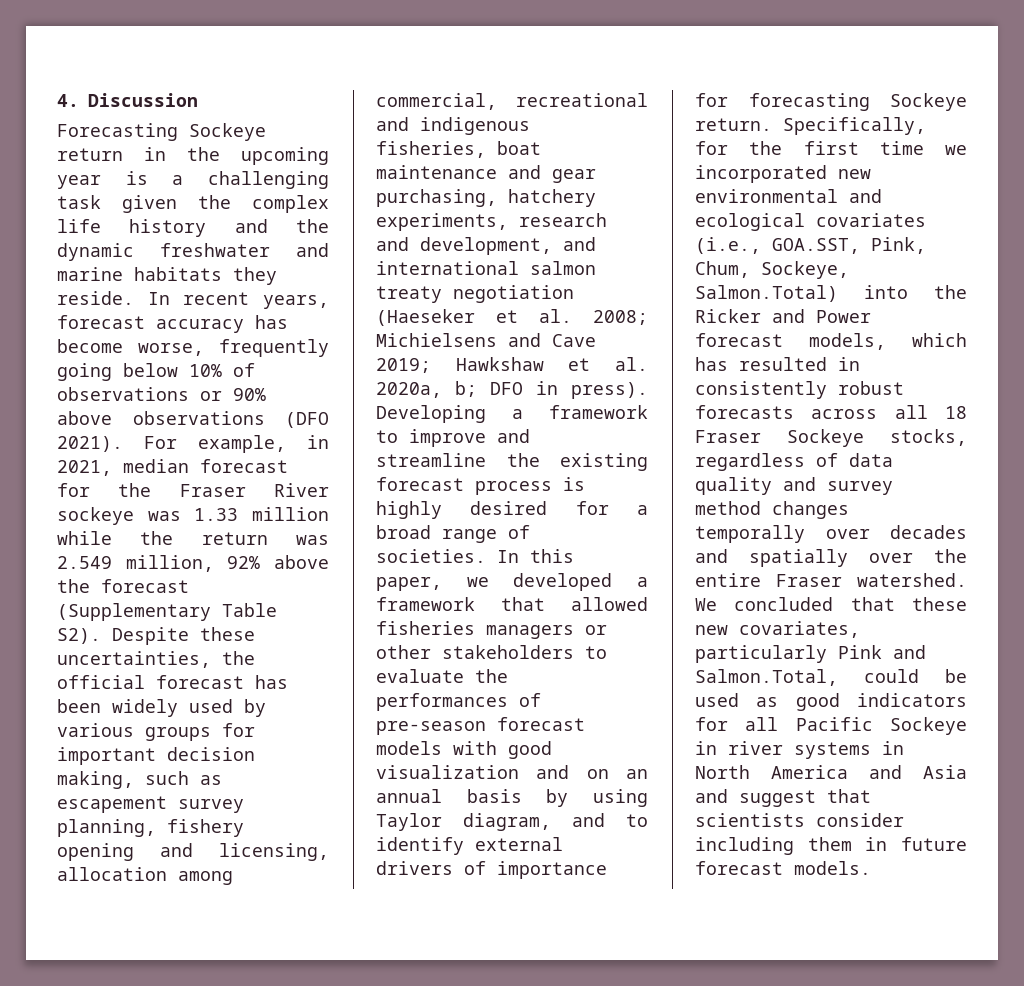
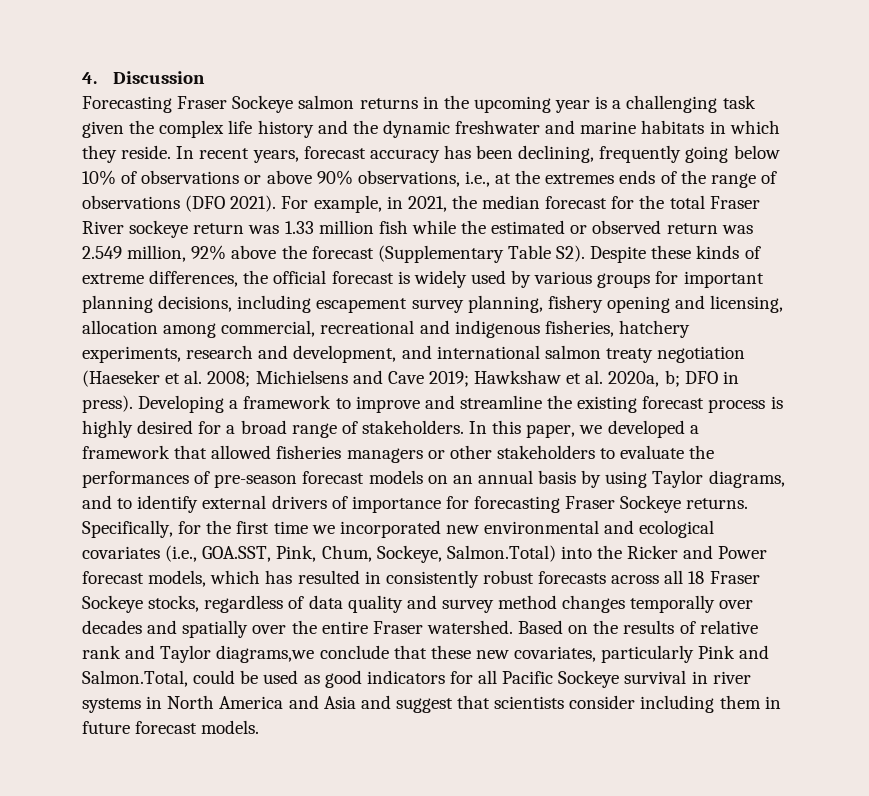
[189,123,266,141] [57,148,123,161] Sockeye return -> [177,95,418,113] Fraser Sockeye salmon returns
(222, 274) none -> [709,120,780,134] in which
[57,339,204,356] become worse, -> [476,145,595,163] been declining,
[233,388,266,401] [57,411,112,425] 90% above -> [266,170,777,188] above 90% observations, i.e., at the extremes ends of the range of
(112, 468) none -> [451,195,477,209] the
(152, 490) none -> [669,195,705,209] total
(134, 516) none -> [193,223,245,234] return
(329, 514) none -> [378,220,408,234] fish
(174, 538) none -> [491,220,662,234] estimated or observed
[57,651,211,668] uncertainties, -> [696,245,761,259] [82,270,239,287] kinds of extreme differences,
[255,675,288,689] [57,699,101,713] has been -> [397,271,410,284] is
[167,747,255,761] [57,771,222,789] decision making, such as -> [82,295,312,313] planning decisions, including
[497,141,541,155] [376,165,596,183] [376,189,497,207] boat maintenance and gear purchasing, -> (614, 328) none
[376,549,486,563] societies. -> [361,420,464,434] stakeholders.
[453,741,552,759] [376,765,570,779] with good visualization and -> (423, 477) none
[463,813,551,831] diagram, -> [708,470,785,488] diagrams,
[890,93,967,111] [695,118,772,131] Sockeye return. -> [565,495,749,513] Fraser Sockeye returns.
[695,597,834,611] We concluded -> [518,620,758,634] [82,645,389,663] Based on the results of relative rank and Taylor diagrams,we conclude
(967, 726) none -> [624,670,687,684] survival

